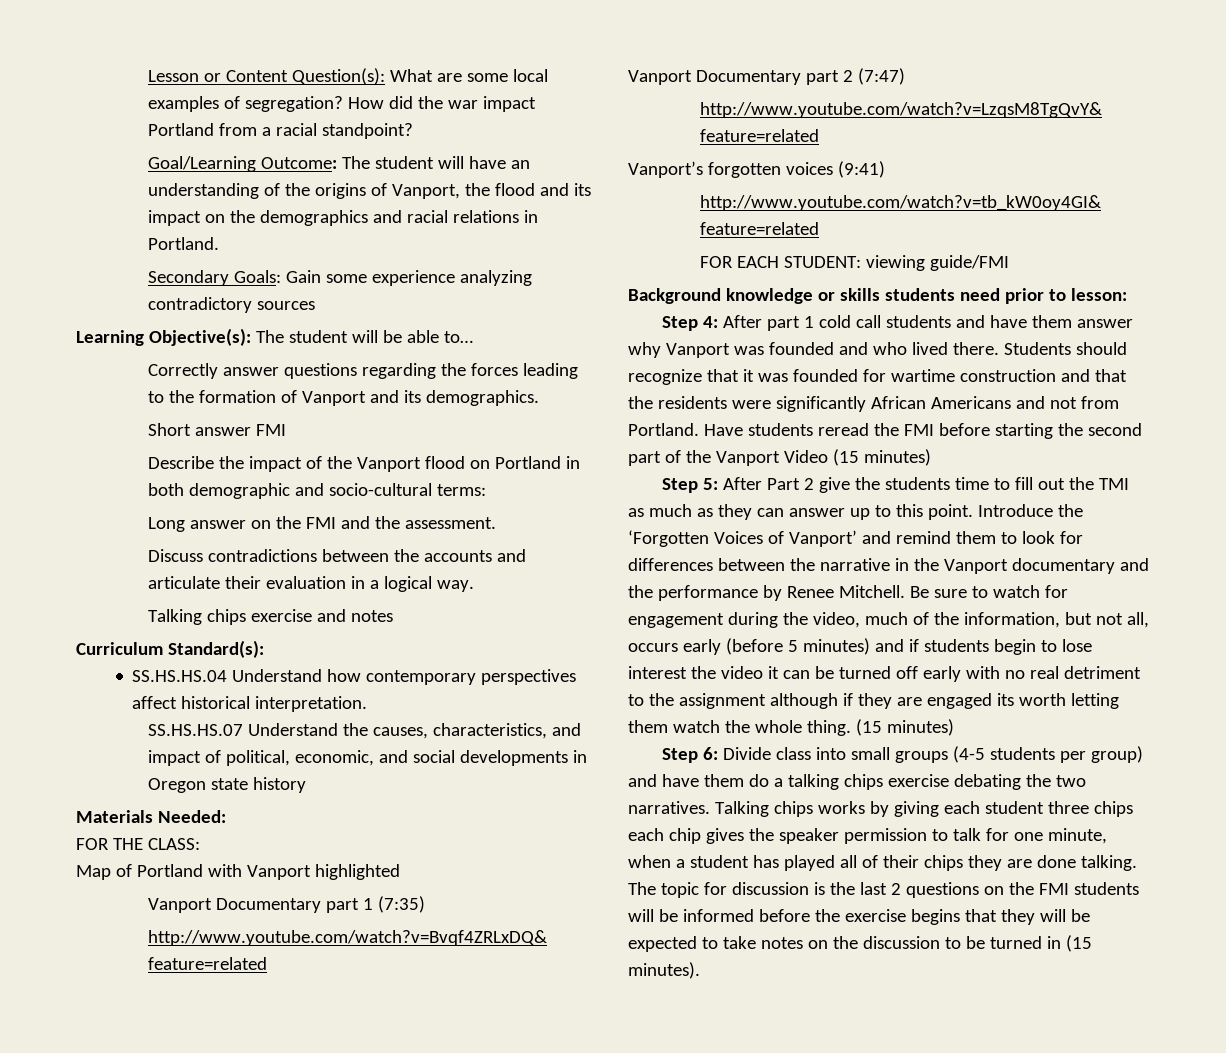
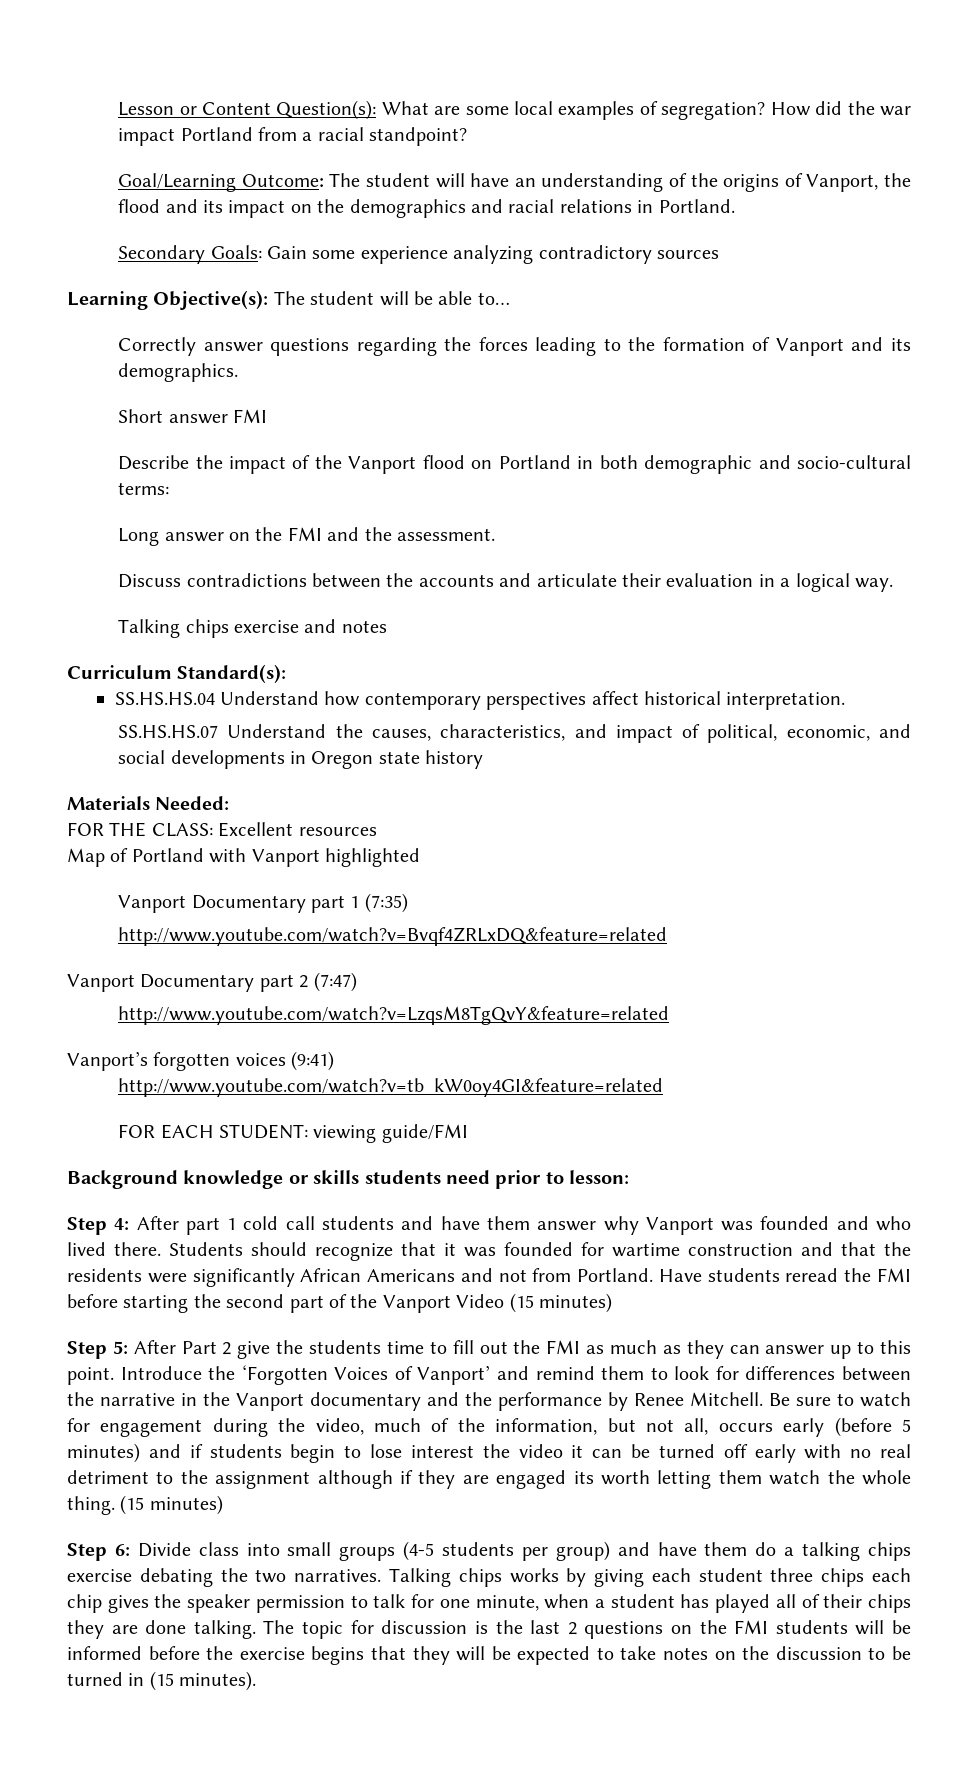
(200, 844) none -> [218,822,377,837] Excellent resources
[1099,478,1130,490] TMI -> [546,1340,581,1354] FMI

